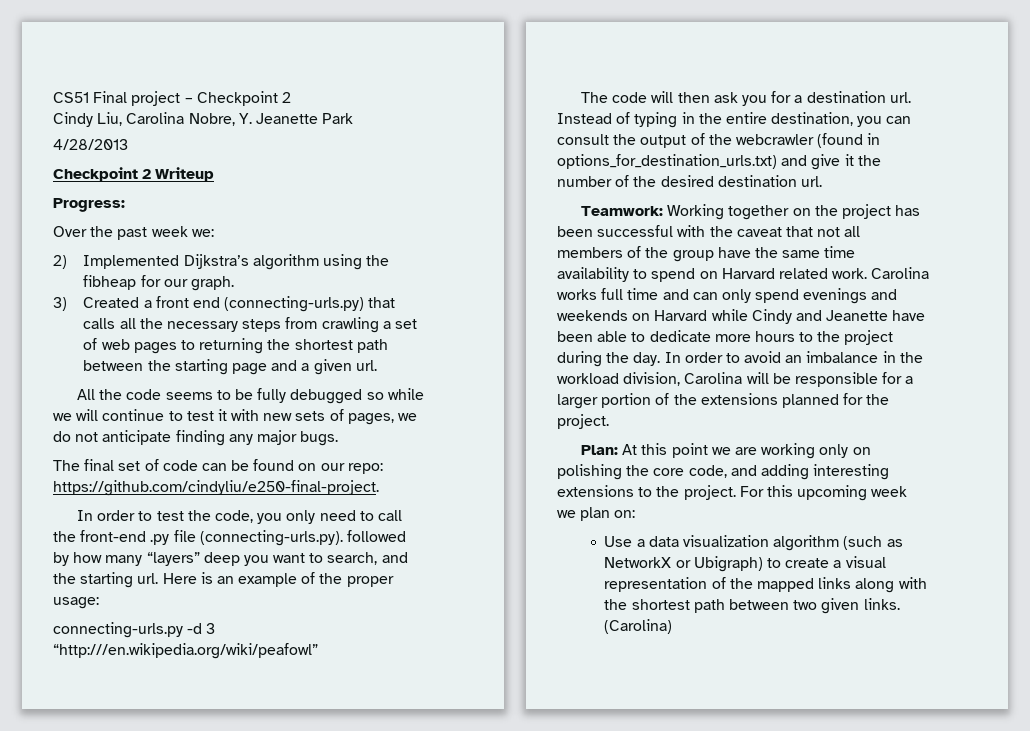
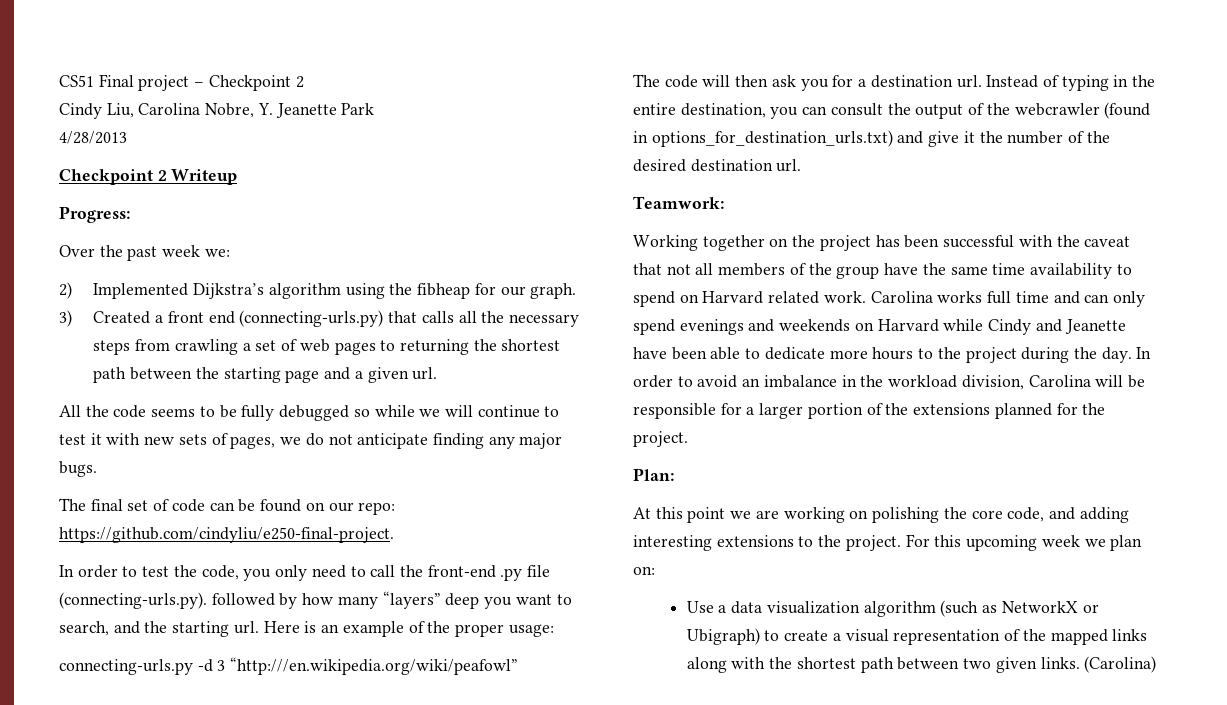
(664, 211) none -> (724, 202) //
(619, 450) none -> (674, 474) //
[819,444,849,458] only -> (845, 515) none

